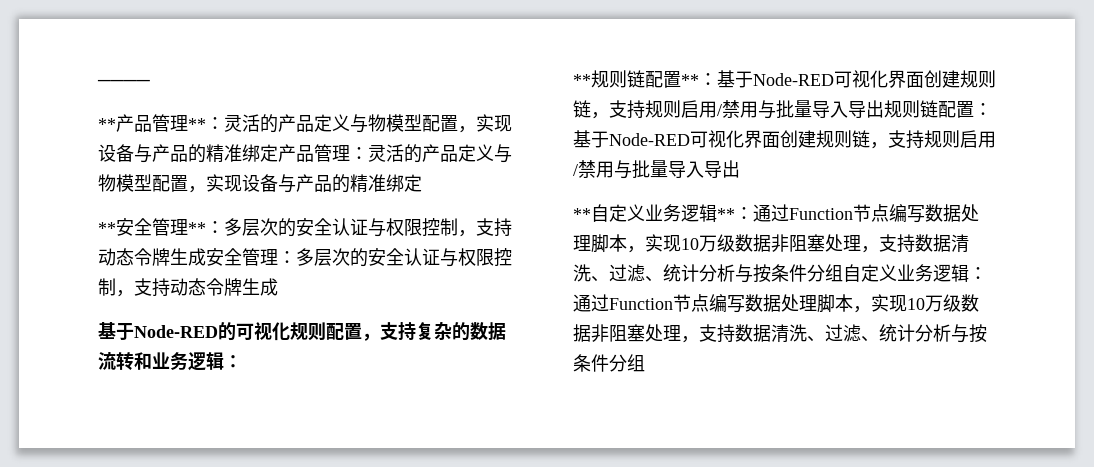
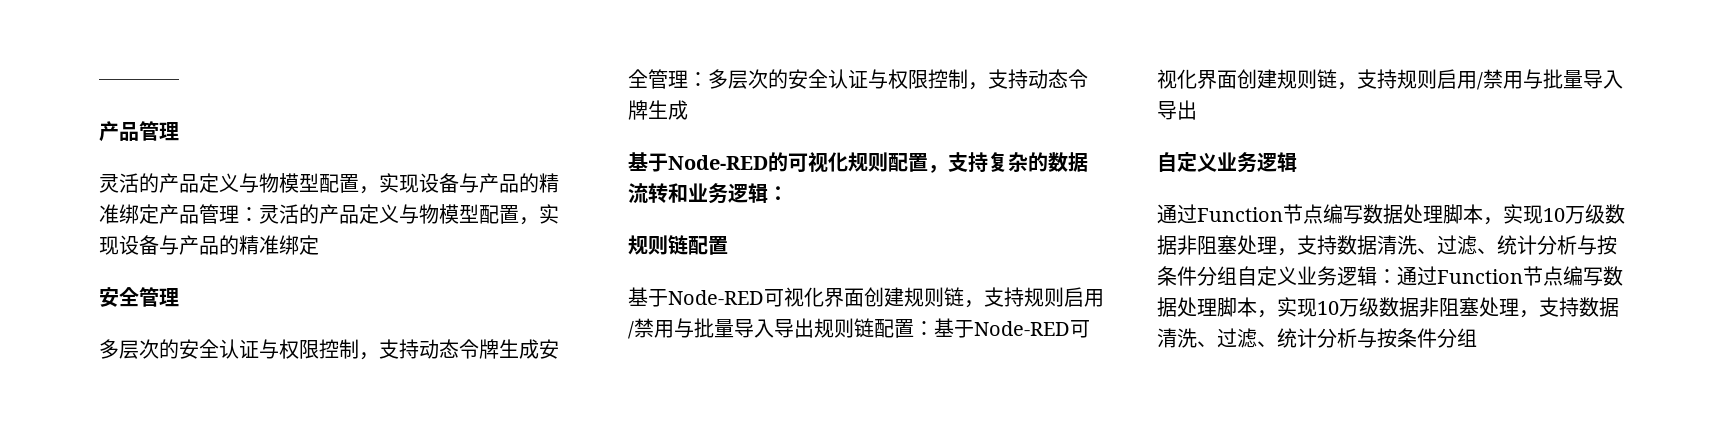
[98,114,224,132] **产品管理**： -> [99,121,179,142] 产品管理 //
[98,218,224,236] **安全管理**： -> [99,287,179,307] 安全管理 //
[573,70,717,88] **规则链配置**： -> [628,235,728,255] 规则链配置 //
[573,204,753,222] **自定义业务逻辑**： -> [1157,152,1297,173] 自定义业务逻辑 //

